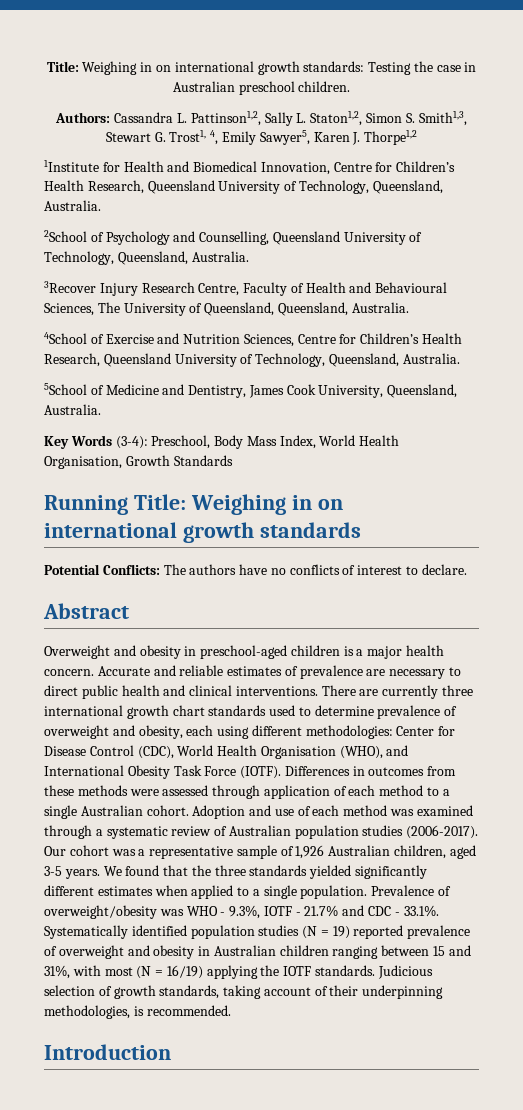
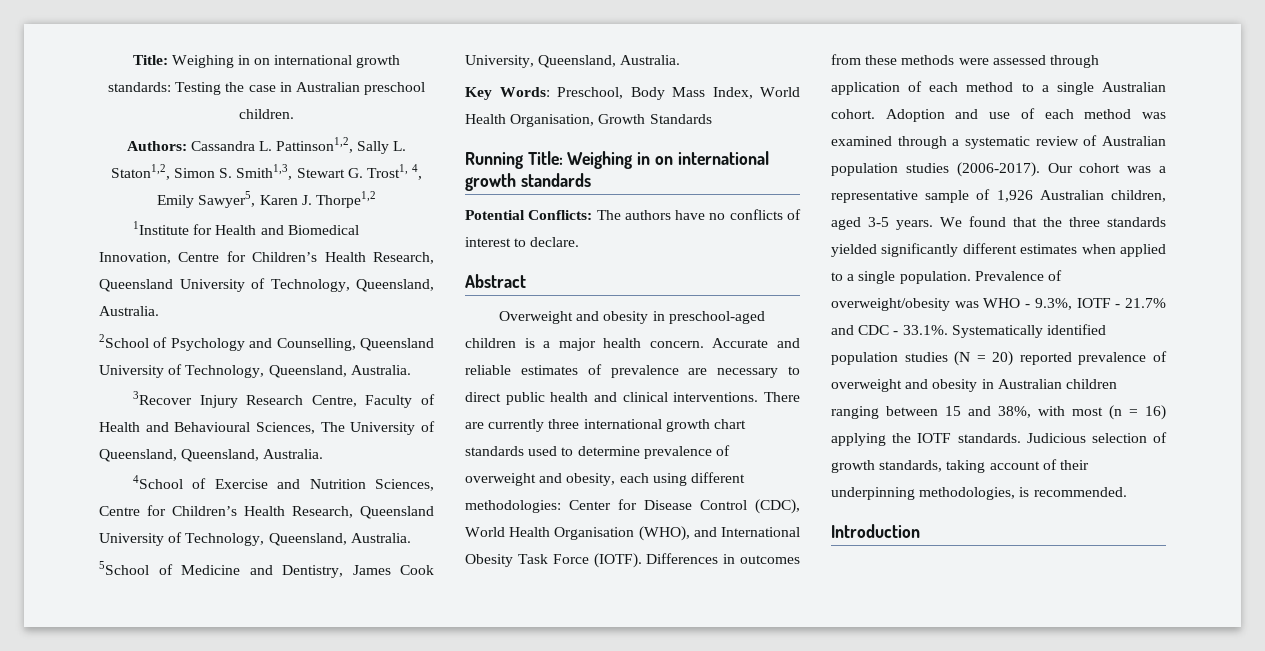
[70,435,148,449] Words (3-4): -> [499,87,550,97] Words:
[332,926,350,939] 19) -> [992,351,1014,366] 20)
[44,965,70,979] 31%, -> [998,406,1031,418] 38%,
[136,965,203,979] (N = 16/19) -> [1109,405,1166,420] (n = 16)

